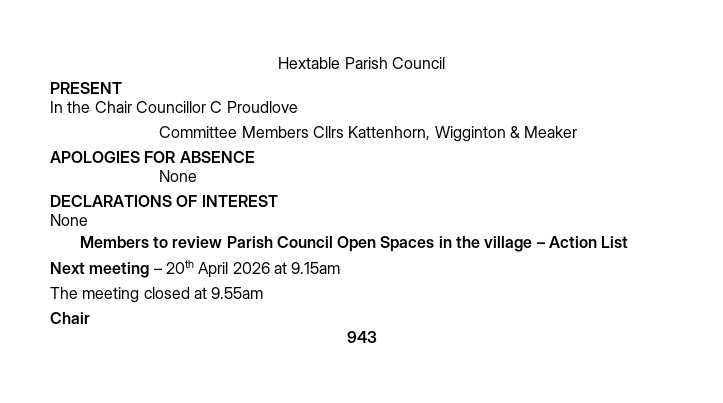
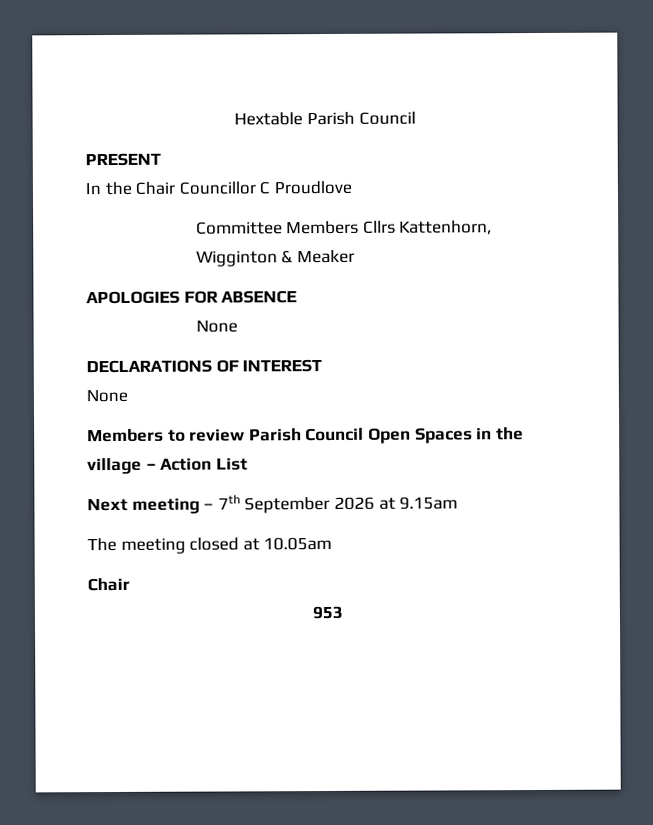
[165,260,229,278] 20th April -> [217,494,331,514] 7th September
[211,287,264,299] 9.55am -> [263,536,333,551] 10.05am
[346,331,377,343] 943 -> [311,605,343,620] 953

